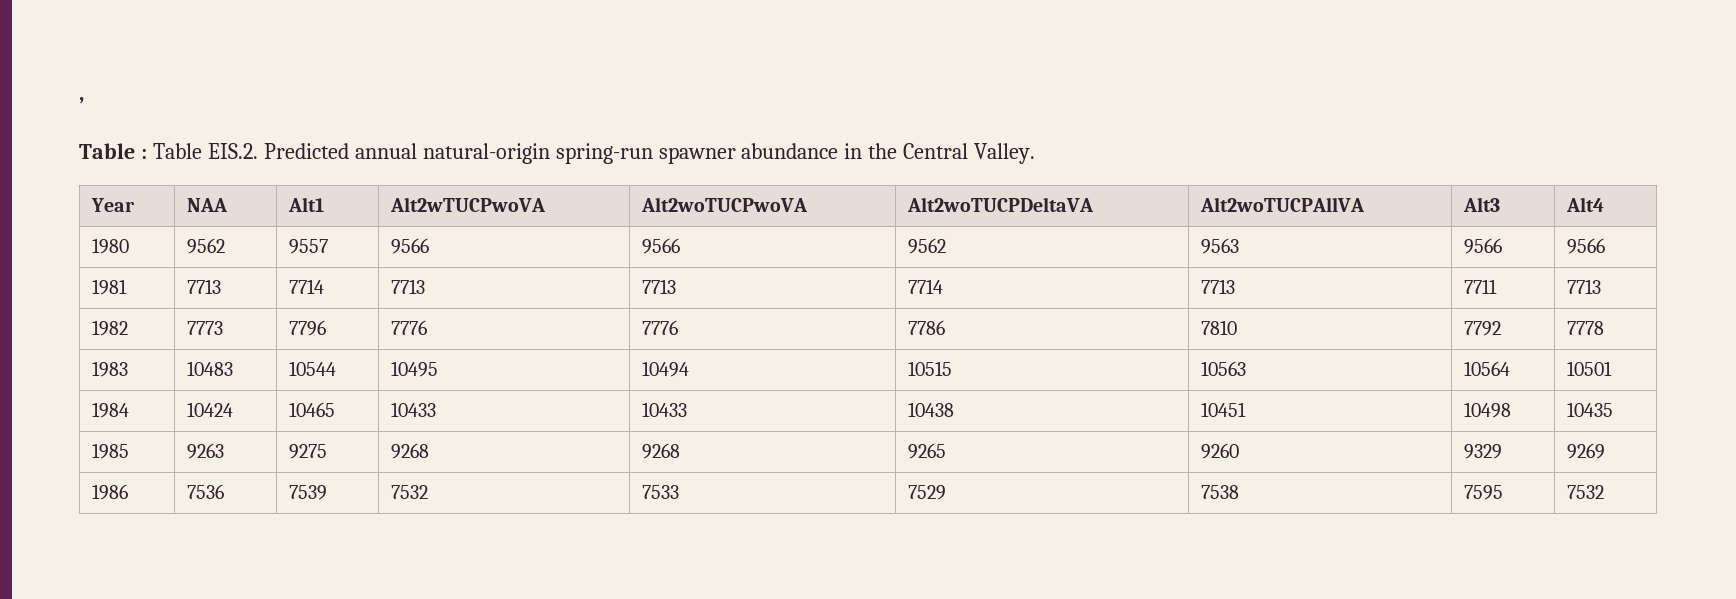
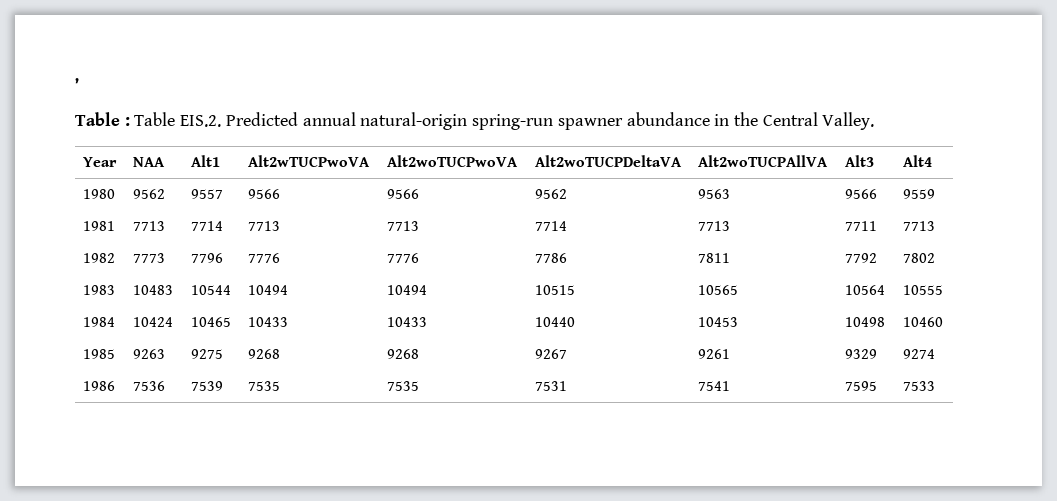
[1567,238,1606,254] 9566 -> [903,189,936,199] 9559
[1201,320,1238,335] 7810 -> [698,253,731,263] 7811
[1567,321,1605,335] 7778 -> [903,253,936,263] 7802
[391,361,439,377] 10495 -> [248,285,289,295] 10494
[1201,361,1247,376] 10563 -> [698,285,739,295] 10565
[1567,361,1613,376] 10501 -> [903,285,944,295] 10555
[908,402,955,417] [1201,402,1247,417] 10438 | 10451 -> [535,317,576,327] [698,317,739,327] 10440 | 10453
[1567,402,1614,417] 10435 -> [903,317,944,327] 10460
[908,443,947,459] [1201,443,1240,459] 9265 | 9260 -> [535,349,568,359] [698,349,731,359] 9267 | 9261
[1567,443,1606,459] 9269 -> [903,349,936,359] 9274
[391,485,429,499] [642,485,680,499] [908,485,947,500] [1201,485,1240,499] 7532 | 7533 | 7529 | 7538 -> [248,381,281,391] [387,381,420,391] [535,381,568,391] [698,381,731,391] 7535 | 7535 | 7531 | 7541
[1567,485,1605,499] 7532 -> [903,381,936,391] 7533

